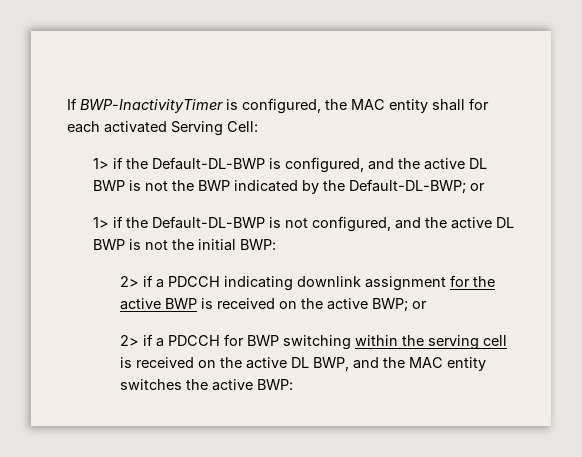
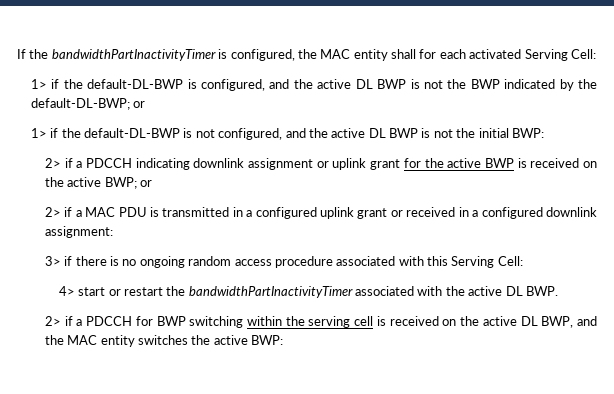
[80,99,223,113] BWP-InactivityTimer -> [29,49,216,61] the bandwidthPartInactivityTimer
[152,157,266,170] Default-DL-BWP -> [87,79,184,89] default-DL-BWP
[349,179,467,194] Default-DL-BWP; -> [30,98,130,110] default-DL-BWP;
[152,216,266,229] Default-DL-BWP -> [84,128,181,138] default-DL-BWP
(446, 283) none -> [316,158,401,170] or uplink grant
(427, 305) none -> [44,207,598,219] [44,226,113,238] [44,256,523,268] [58,286,558,298] // 2> if a MAC PDU is transmitted in a configured uplink grant or received in a configured downlink assignment: // 3> if there is no ongoing random access procedure associated with this Serving Cell: // 4> start or restart the bandwidthPartInactivityTimer associated with the active DL BWP.

